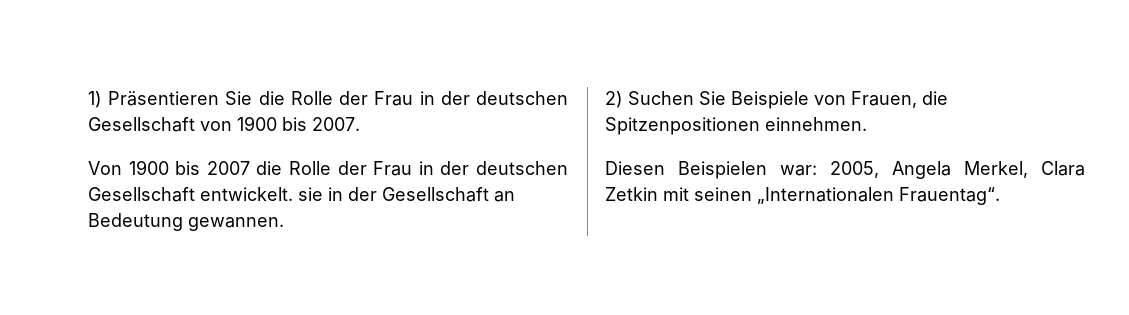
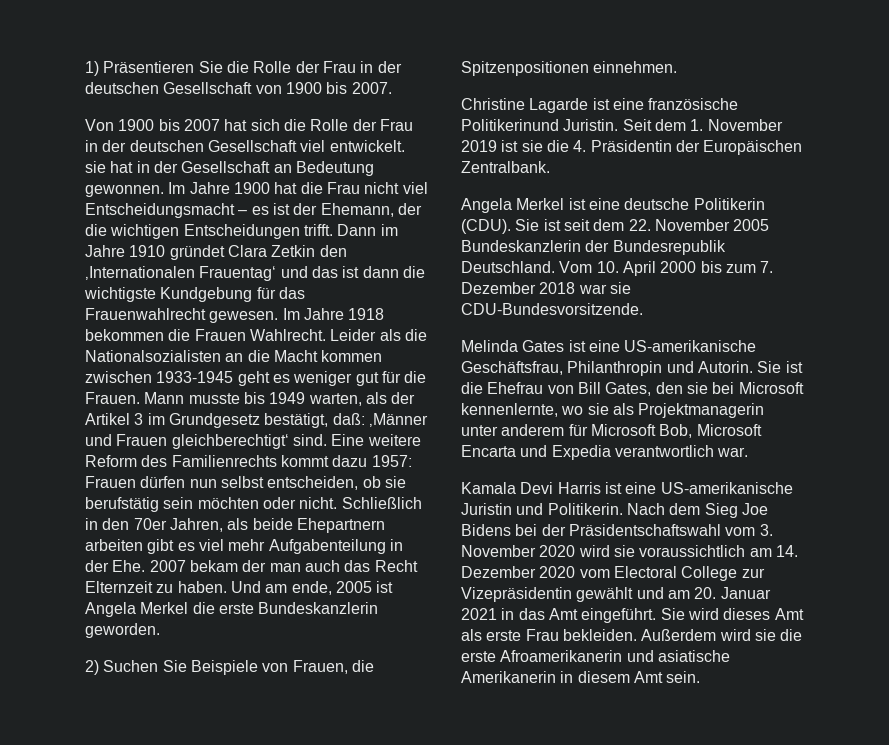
[256,161,568,176] [88,187,195,202] die Rolle der Frau in der deutschen Gesellschaft -> [224,119,413,131] [85,140,326,152] hat sich die Rolle der Frau in der deutschen Gesellschaft viel
(323, 194) none -> [110,161,134,173] hat
[188,217,284,231] gewannen. -> [85,182,428,197] [85,203,422,218] [85,224,398,239] [85,245,347,260] [85,266,425,281] [84,287,305,302] [85,308,385,323] [85,329,427,341] [85,350,383,362] [85,371,427,386] [85,392,416,406] [85,413,428,428] [85,434,421,449] [85,455,412,467] [85,476,406,490] [85,497,422,512] [85,518,385,533] [85,539,403,554] [85,560,418,572] [85,581,394,595] [85,602,379,617] [85,623,160,638] gewonnen. Im Jahre 1900 hat die Frau nicht viel Entscheidungsmacht – es ist der Ehemann, der die wichtigen Entscheidungen trifft. Dann im Jahre 1910 gründet Clara Zetkin den ‚Internationalen Frauentag‘ und das ist dann die wichtigste Kundgebung für das Frauenwahlrecht gewesen. Im Jahre 1918 bekommen die Frauen Wahlrecht. Leider als die Nationalsozialisten an die Macht kommen zwischen 1933-1945 geht es weniger gut für die Frauen. Mann musste bis 1949 warten, als der Artikel 3 im Grundgesetz bestätigt, daß: ‚Männer und Frauen gleichberechtigt‘ sind. Eine weitere Reform des Familienrechts kommt dazu 1957: Frauen dürfen nun selbst entscheiden, ob sie berufstätig sein möchten oder nicht. Schließlich in den 70er Jahren, als beide Ehepartnern arbeiten gibt es viel mehr Aufgabenteilung in der Ehe. 2007 bekam der man auch das Recht Elternzeit zu haben. Und am ende, 2005 ist Angela Merkel die erste Bundeskanzlerin geworden.
[605,161,1085,179] [605,187,1000,205] Diesen Beispielen war: 2005, Angela Merkel, Clara Zetkin mit seinen „Internationalen Frauentag“. -> [461,98,739,113] [461,119,783,131] [461,140,803,155] [461,161,550,173] [461,198,765,213] [461,219,770,234] [461,240,726,255] [461,261,774,276] [461,282,631,294] [461,303,643,315] [461,340,757,352] [461,361,803,376] [461,382,804,396] [461,403,765,418] [461,424,762,438] [461,445,749,460] [461,482,793,494] [461,503,768,518] [461,524,773,536] [461,545,798,557] [461,566,765,581] [461,587,771,602] [461,608,804,623] [461,629,803,641] [461,650,730,662] [461,671,701,683] Christine Lagarde ist eine französische Politikerinund Juristin. Seit dem 1. November 2019 ist sie die 4. Präsidentin der Europäischen Zentralbank. // Angela Merkel ist eine deutsche Politikerin (CDU). Sie ist seit dem 22. November 2005 Bundeskanzlerin der Bundesrepublik Deutschland. Vom 10. April 2000 bis zum 7. Dezember 2018 war sie CDU-Bundesvorsitzende. // Melinda Gates ist eine US-amerikanische Geschäftsfrau, Philanthropin und Autorin. Sie ist die Ehefrau von Bill Gates, den sie bei Microsoft kennenlernte, wo sie als Projektmanagerin unter anderem für Microsoft Bob, Microsoft Encarta und Expedia verantwortlich war. // Kamala Devi Harris ist eine US-amerikanische Juristin und Politikerin. Nach dem Sieg Joe Bidens bei der Präsidentschaftswahl vom 3. November 2020 wird sie voraussichtlich am 14. Dezember 2020 vom Electoral College zur Vizepräsidentin gewählt und am 20. Januar 2021 in das Amt eingeführt. Sie wird dieses Amt als erste Frau bekleiden. Außerdem wird sie die erste Afroamerikanerin und asiatische Amerikanerin in diesem Amt sein.

